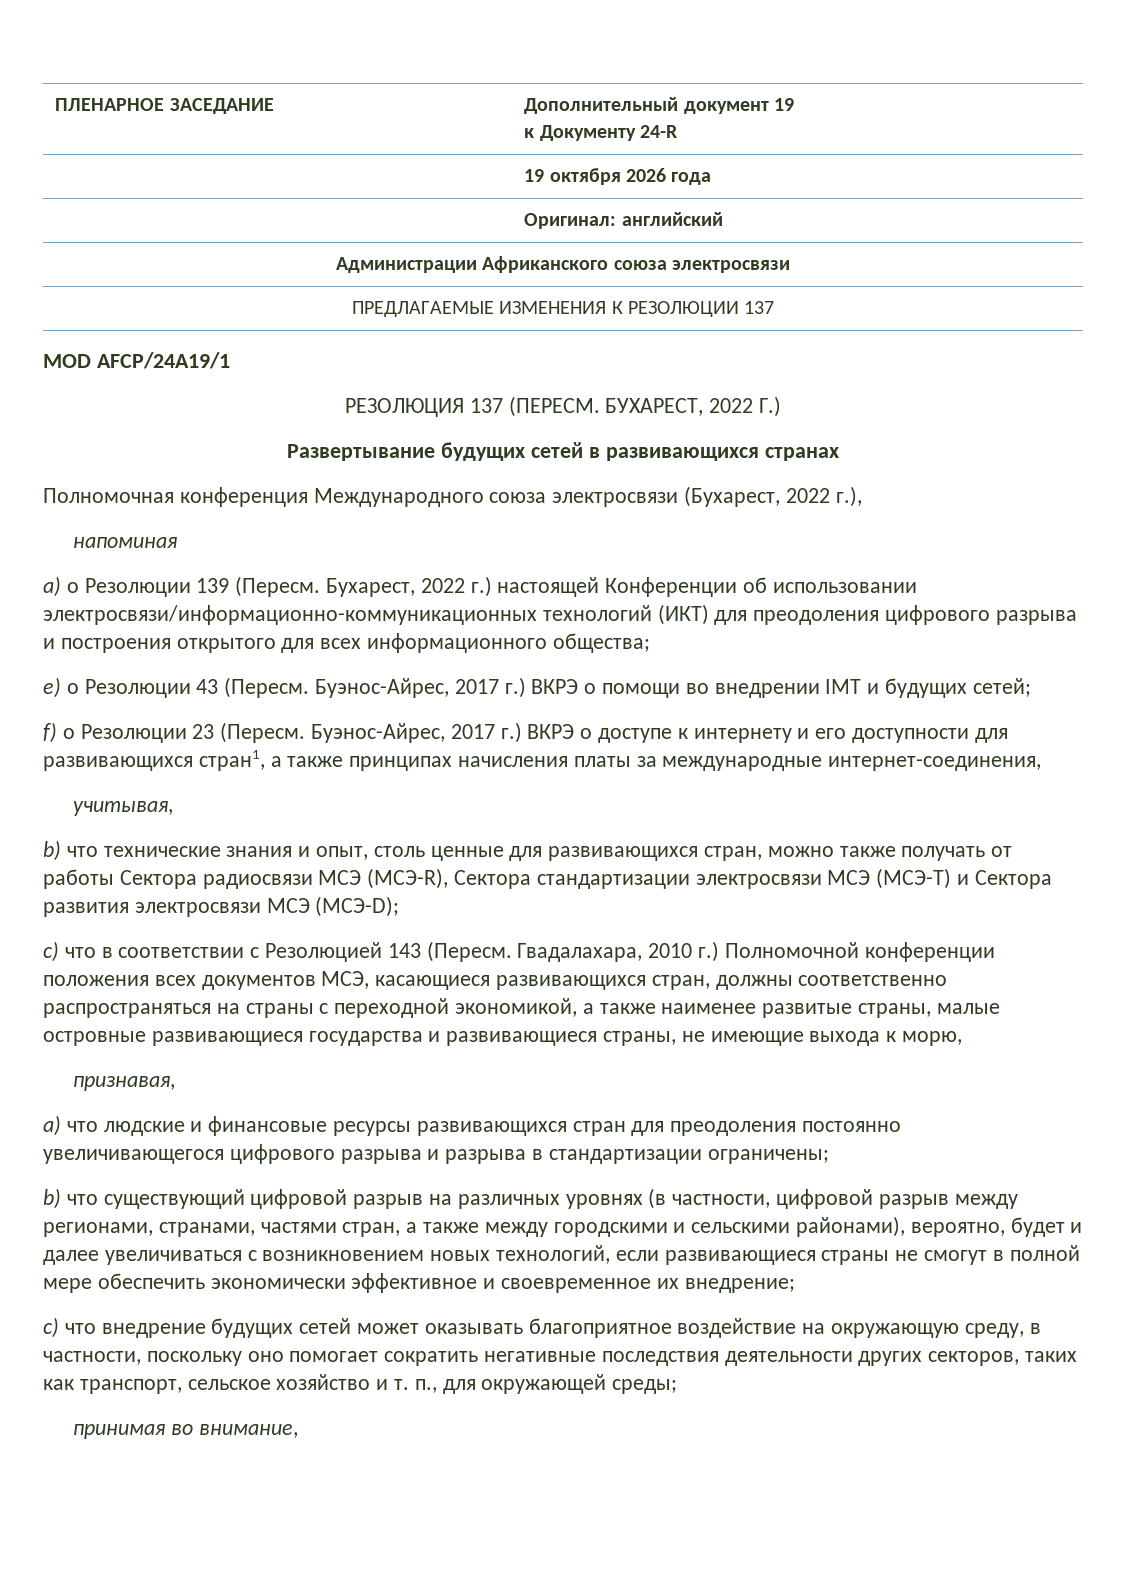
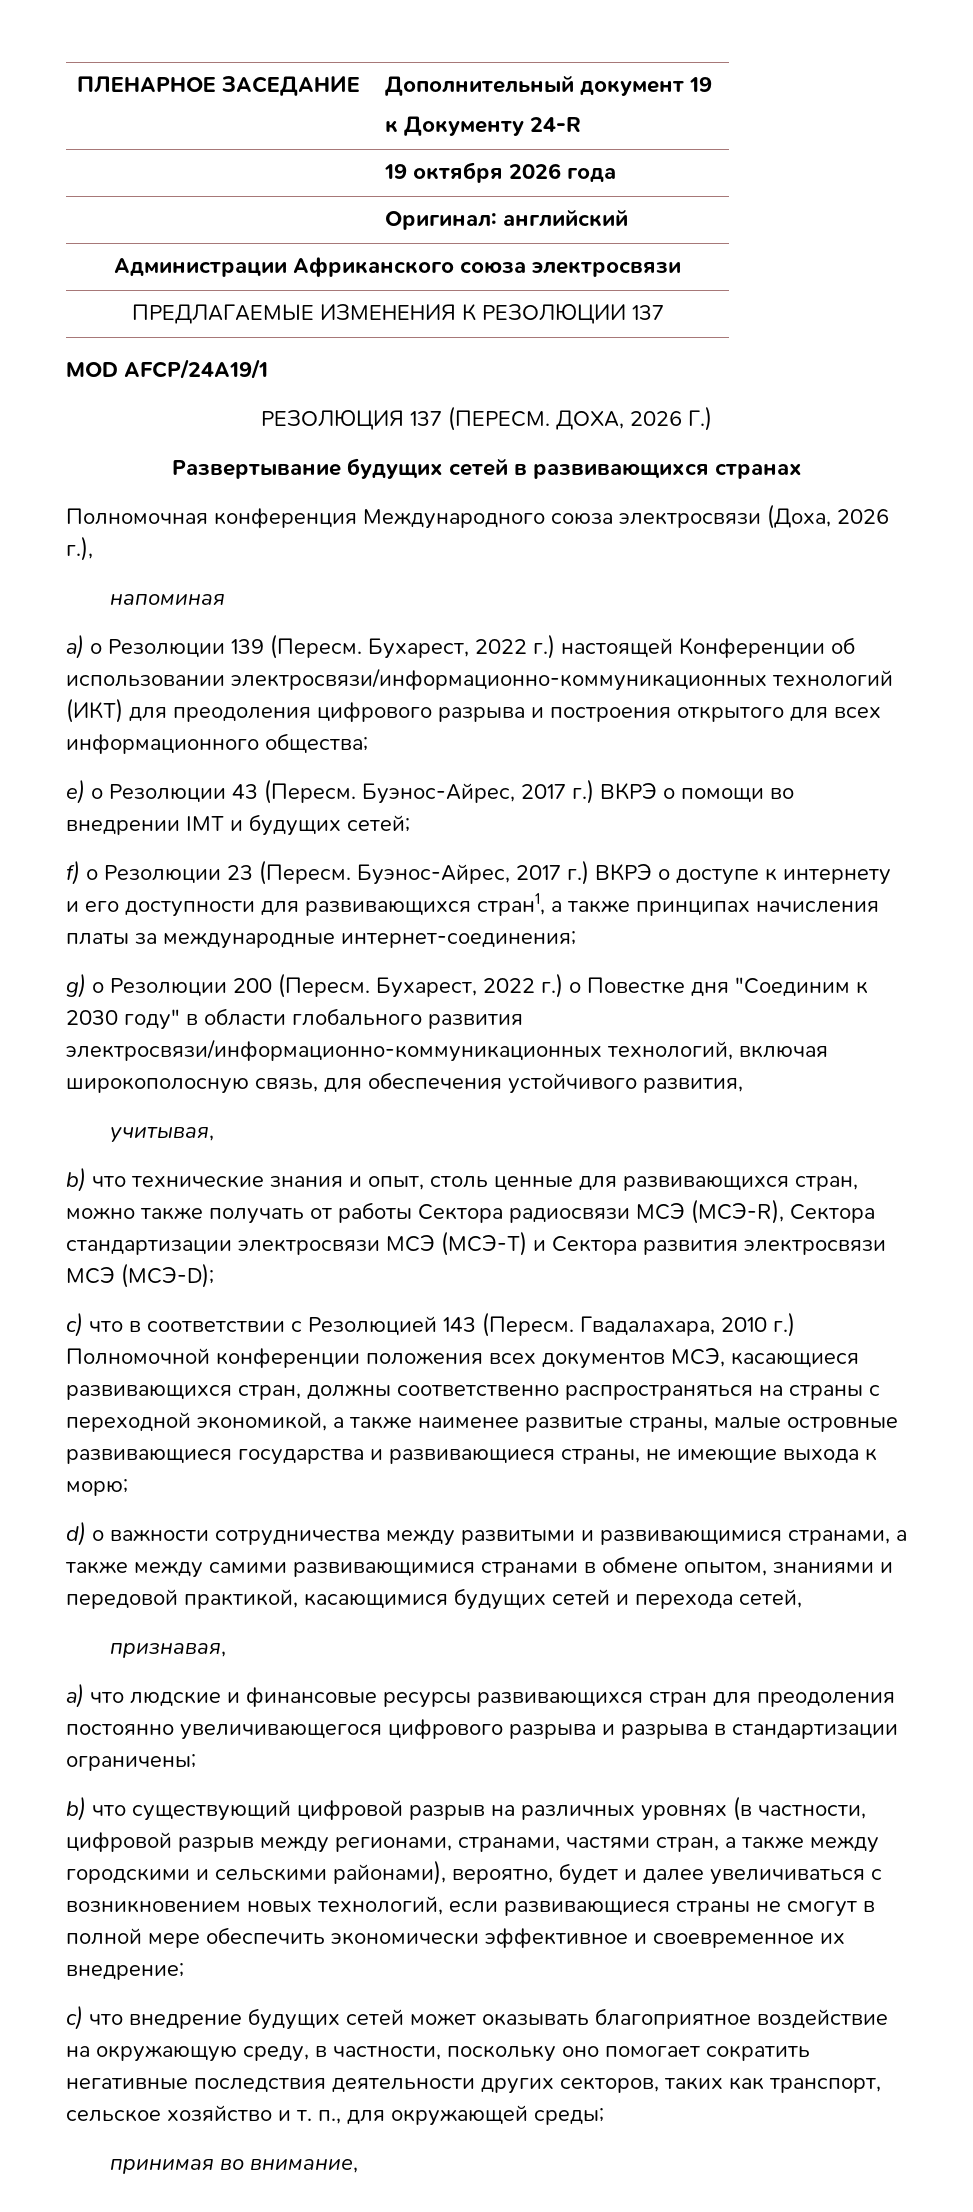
[605,398,754,416] БУХАРЕСТ, 2022 -> [556,410,682,430] ДОХА, 2026
[684,486,830,507] (Бухарест, 2022 -> [767,504,889,529] (Доха, 2026
[828,756,1042,771] интернет-соединения, -> [341,931,576,948] [66,973,868,998] [66,1008,523,1030] [66,1039,828,1062] [66,1072,743,1094] интернет-соединения; // g) о Резолюции 200 (Пересм. Бухарест, 2022 г.) о Повестке дня "Соединим к 2030 году" в области глобального развития электросвязи/информационно-коммуникационных технологий, включая широкополосную связь, для обеспечения устойчивого развития,
[902,1031,963,1046] морю, -> [66,1479,128,1496] [66,1521,907,1546] [65,1556,893,1578] [66,1588,802,1610] морю; // d) о важности сотрудничества между развитыми и развивающимися странами, а также между самими развивающимися странами в обмене опытом, знаниями и передовой практикой, касающимися будущих сетей и перехода сетей,

